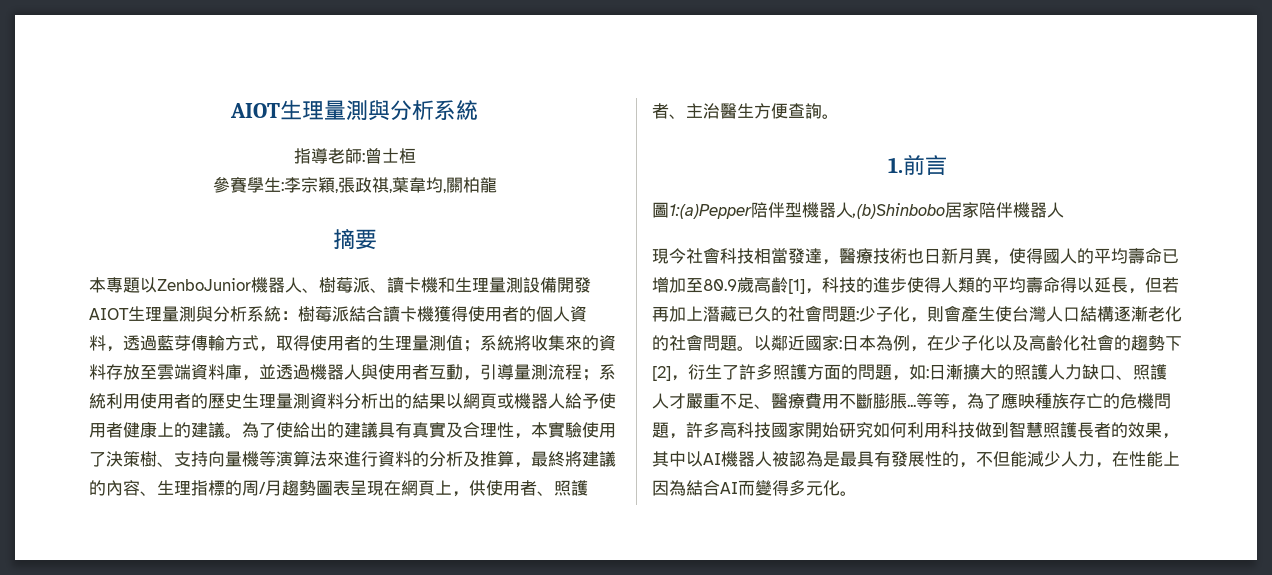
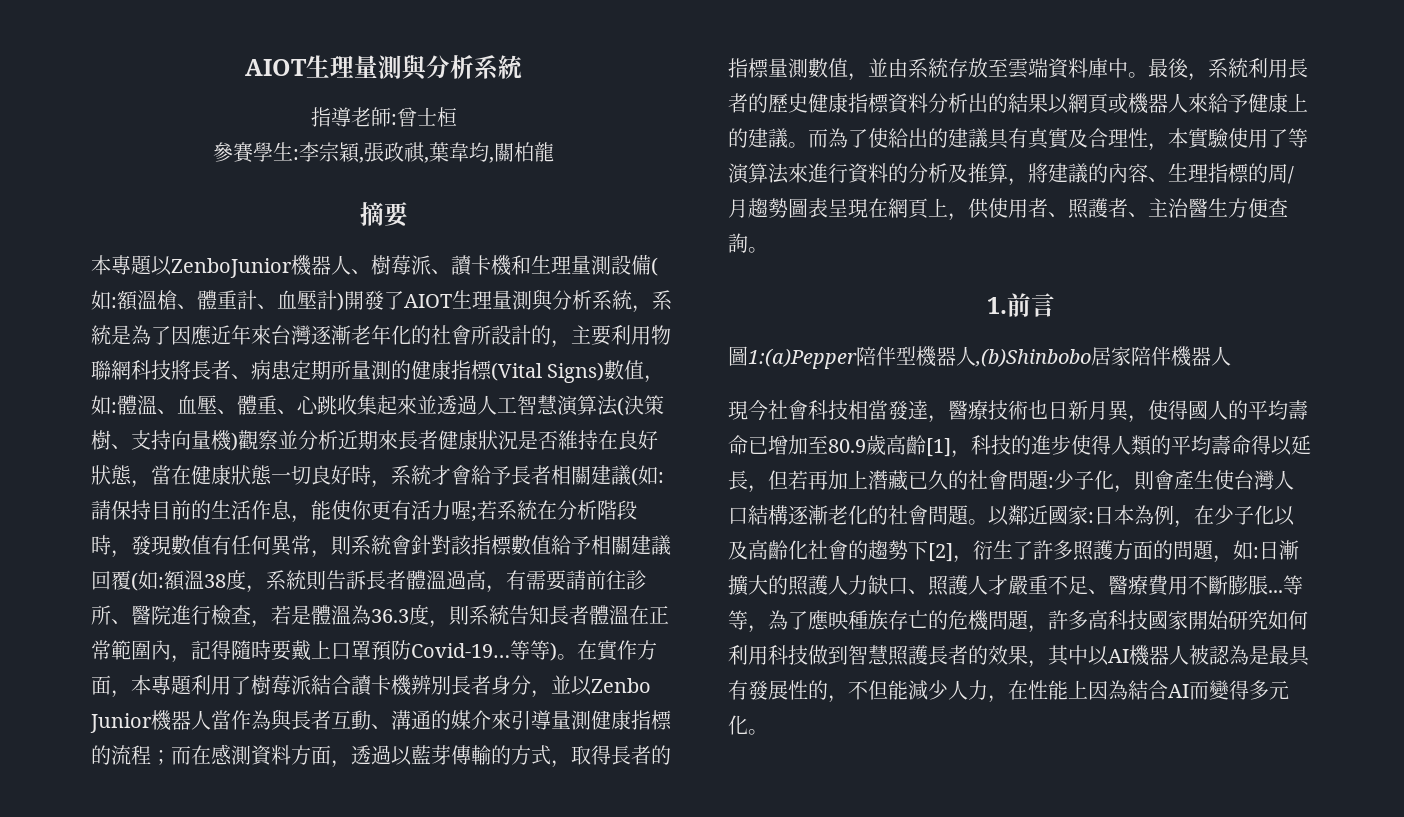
[557,277,591,293] [89,306,587,322] [89,335,157,352] 開發AIOT生理量測與分析系統：樹莓派結合讀卡機獲得使用者的個人資料，透過 -> [651,257,658,276] [91,289,672,313] [91,325,671,348] [91,360,665,383] [91,395,664,416] [91,430,658,451] [91,465,664,488] [91,500,637,523] [91,535,671,558] [91,569,646,593] [91,604,669,628] [91,640,657,663] [91,675,651,698] [90,709,672,733] [91,744,412,768] (如:額溫槍、體重計、血壓計)開發了AIOT生理量測與分析系統，系統是為了因應近年來台灣逐漸老年化的社會所設計的，主要利用物聯網科技將長者、病患定期所量測的健康指標(Vital Signs)數值，如:體溫、血壓、體重、心跳收集起來並透過人工智慧演算法(決策樹、支持向量機)觀察並分析近期來長者健康狀況是否維持在良好狀態，當在健康狀態一切良好時，系統才會給予長者相關建議(如:請保持目前的生活作息，能使你更有活力喔;若系統在分析階段時，發現數值有任何異常，則系統會針對該指標數值給予相關建議回覆(如:額溫38度，系統則告訴長者體溫過高，有需要請前往診所、醫院進行檢查，若是體溫為36.3度，則系統告知長者體溫在正常範圍內，記得隨時要戴上口罩預防Covid-19…等等)。在實作方面，本專題利用了樹莓派結合讀卡機辨別長者身分，並以Zenbo Junior機器人當作為與長者互動、溝通的媒介來引導量測健康指標的流程；而在感測資料方面，透過以
(225, 343) none -> [491,745,511,765] 的
[310,335,616,352] [89,364,599,381] 使用者的生理量測值；系統將收集來的資料存放至雲端資料庫，並透過機器人與使用者互動，引導量測流程； -> [611,745,671,765] [728,58,1208,81] 長者的指標量測數值，並由系統存放至雲端資料庫中。最後，
[140,393,174,409] 使用 -> [1288,58,1308,78] 長
[242,393,310,409] 生理量測 -> [808,93,889,113] 健康指標
[565,393,616,409] [89,422,123,438] 給予使用者 -> [1188,93,1248,113] 來給予
(242, 435) none -> [808,129,828,148] 而
[106,451,259,467] 決策樹、支持向量機 -> (1288, 138) none
[531,451,565,467] 最終 -> (1028, 182) none

